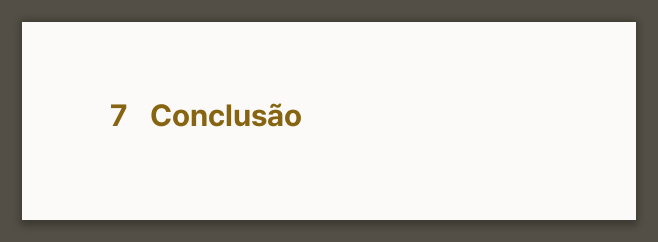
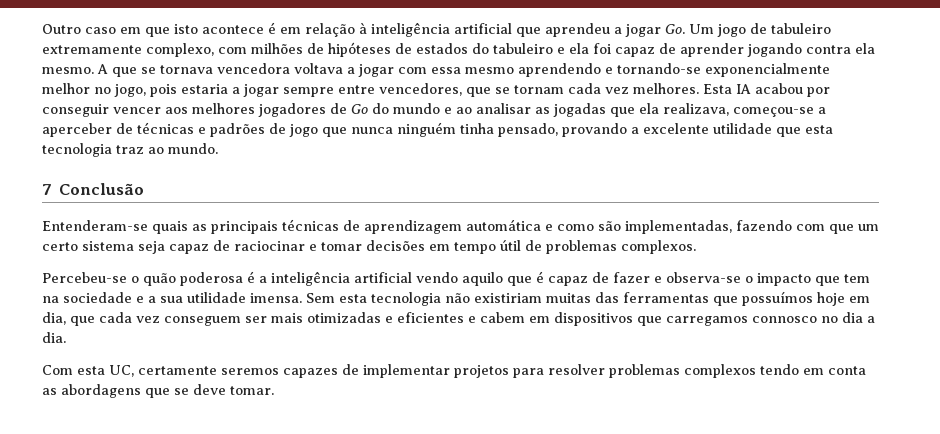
[110,103,303,127] 7 Conclusão -> [42,22,831,37] [42,42,875,57] [42,63,830,77] [42,83,830,97] [42,103,826,117] [42,122,833,137] [42,143,218,157] [42,183,145,195] [42,219,879,234] [42,240,696,254] [42,271,870,286] [42,291,870,306] [42,312,875,326] [42,332,66,343] [42,364,866,378] [42,384,274,398] Outro caso em que isto acontece é em relação à inteligência artificial que aprendeu a jogar Go. Um jogo de tabuleiro extremamente complexo, com milhões de hipóteses de estados do tabuleiro e ela foi capaz de aprender jogando contra ela mesmo. A que se tornava vencedora voltava a jogar com essa mesmo aprendendo e tornando-se exponencialmente melhor no jogo, pois estaria a jogar sempre entre vencedores, que se tornam cada vez melhores. Esta IA acabou por conseguir vencer aos melhores jogadores de Go do mundo e ao analisar as jogadas que ela realizava, começou-se a aperceber de técnicas e padrões de jogo que nunca ninguém tinha pensado, provando a excelente utilidade que esta tecnologia traz ao mundo. // 7 Conclusão // Entenderam-se quais as principais técnicas de aprendizagem automática e como são implementadas, fazendo com que um certo sistema seja capaz de raciocinar e tomar decisões em tempo útil de problemas complexos. // Percebeu-se o quão poderosa é a inteligência artificial vendo aquilo que é capaz de fazer e observa-se o impacto que tem na sociedade e a sua utilidade imensa. Sem esta tecnologia não existiriam muitas das ferramentas que possuímos hoje em dia, que cada vez conseguem ser mais otimizadas e eficientes e cabem em dispositivos que carregamos connosco no dia a dia. // Com esta UC, certamente seremos capazes de implementar projetos para resolver problemas complexos tendo em conta as abordagens que se deve tomar.

